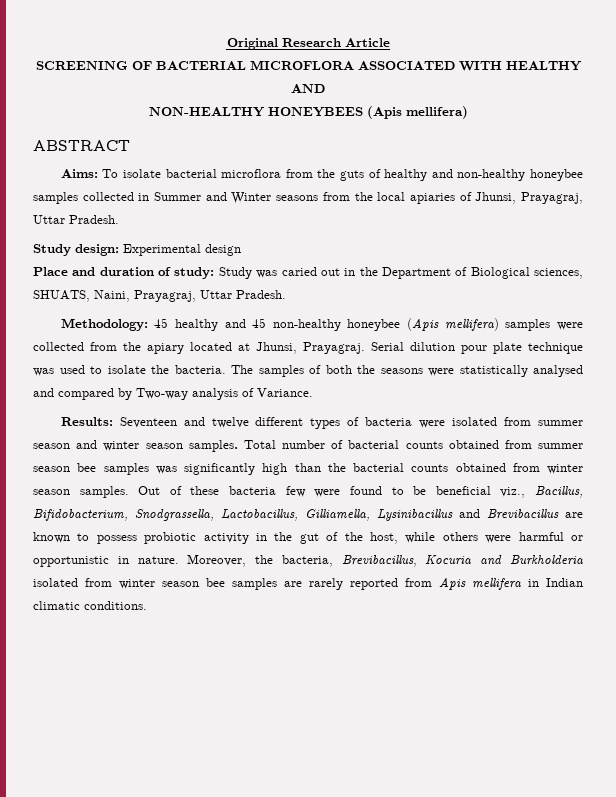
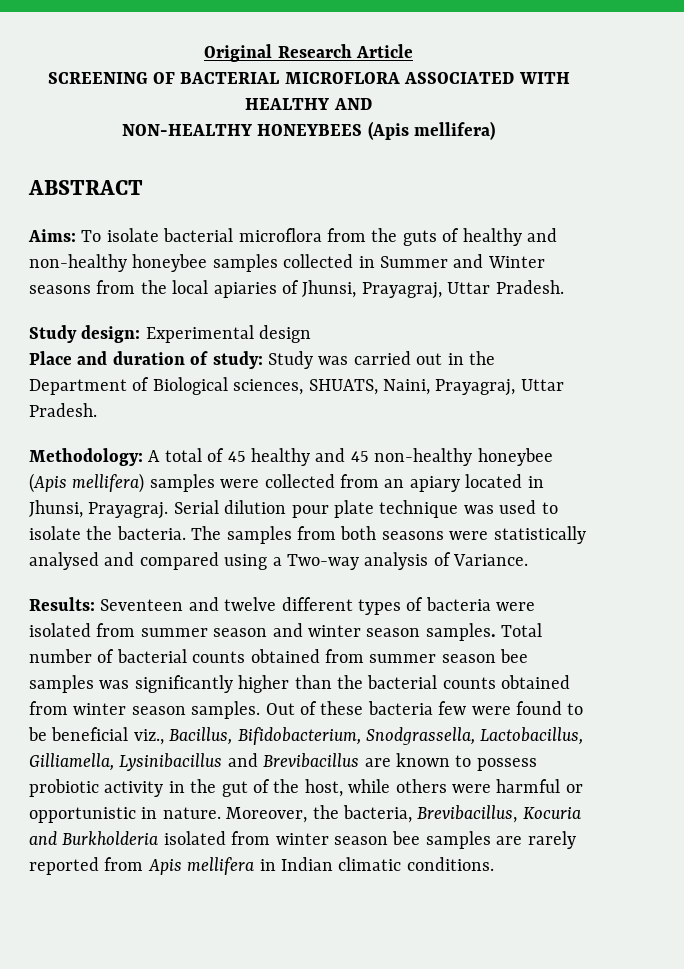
[281,267,317,276] caried -> [353,351,411,365] carried
(148, 324) none -> [148,448,225,462] A total of
[123,342,141,351] the -> [384,479,405,488] an
[238,343,250,351] at -> [527,476,544,488] in
[309,365,375,374] of both the -> [297,526,377,540] from both
[118,388,132,400] by -> [224,554,282,570] using a
[262,463,288,475] high -> [238,675,290,693] higher

